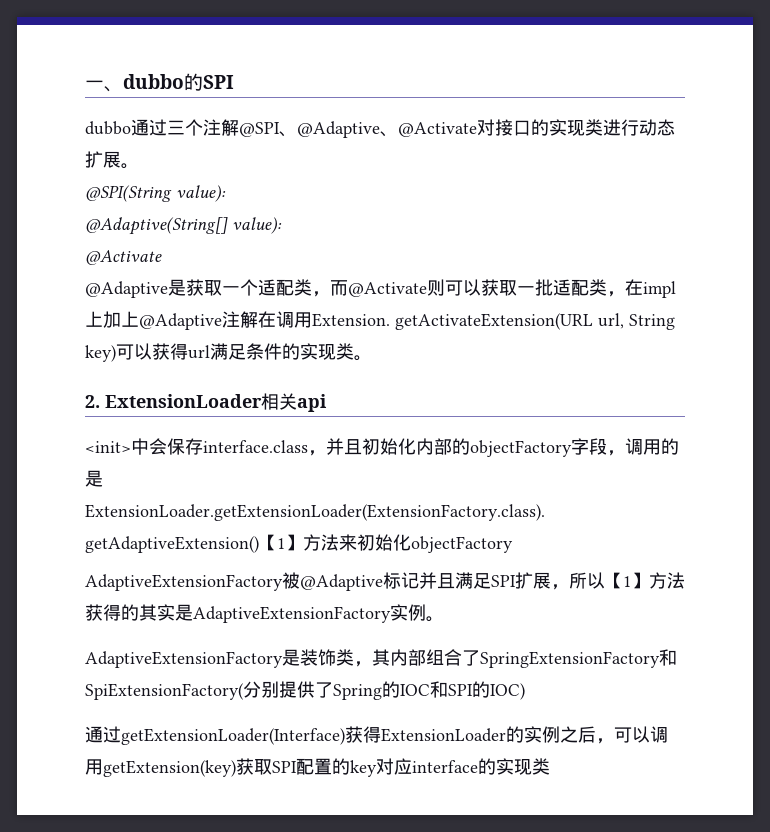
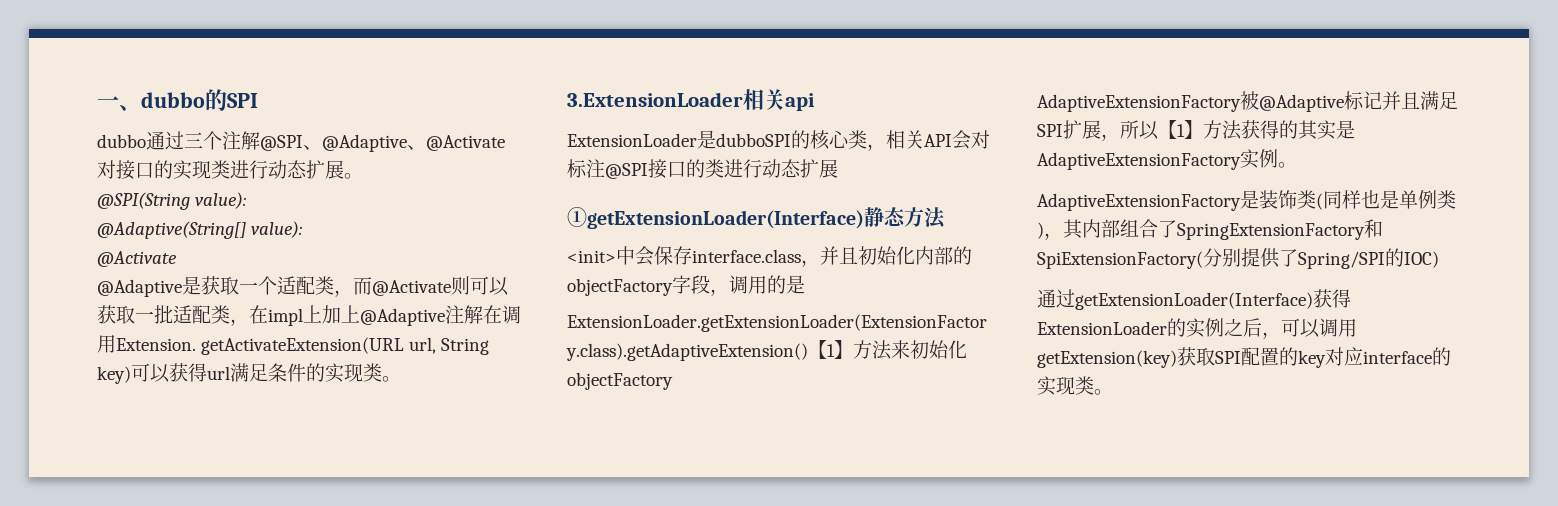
[85,394,262,408] 2. ExtensionLoader -> [567,92,743,107] 3.ExtensionLoader
(327, 403) none -> [567,130,990,151] [567,159,838,179] [567,207,946,229] // ExtensionLoader是dubboSPI的核心类，相关API会对标注@SPI接口的类进行动态扩展 // ①getExtensionLoader(Interface)静态方法
(354, 657) none -> [1316,190,1456,210] [1037,222,1044,239] (同样也是单例类)
[333,681,473,700] Spring的IOC和SPI -> [1298,251,1385,269] Spring/SPI
(550, 766) none -> [1094,389,1113,395] 。

